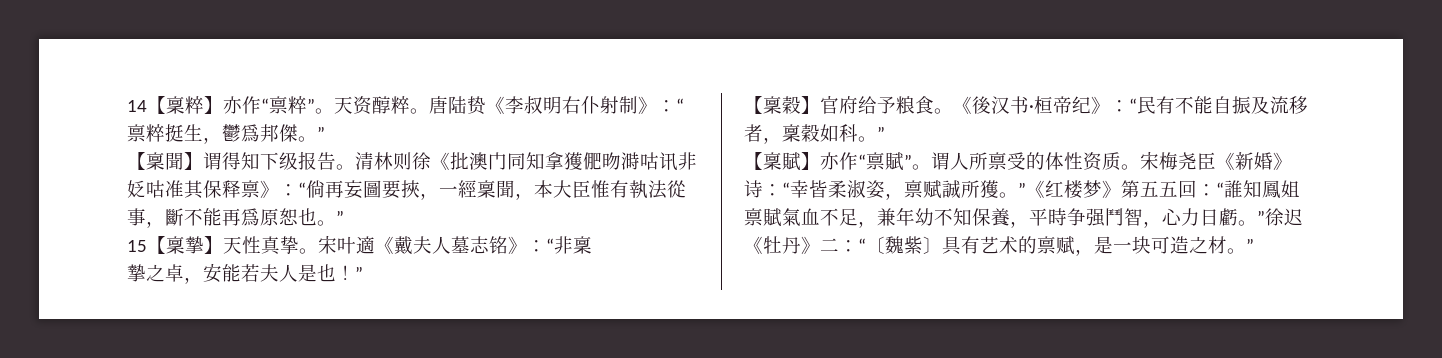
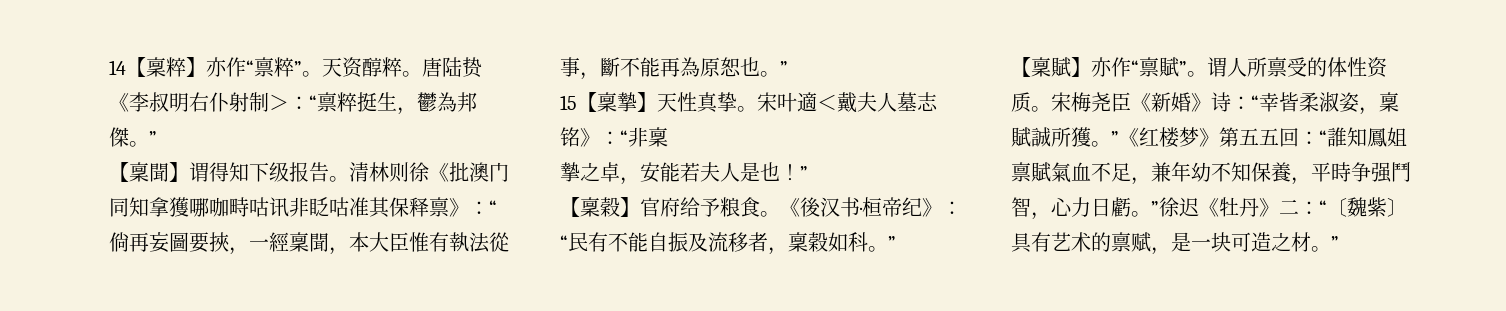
[638,96,657,114] 》 -> [269,94,289,110] ＞
[241,124,260,142] 爲 -> [437,92,457,112] 為
[583,152,697,171] [127,180,146,198] 俷昒溡咕讯非姂 -> [189,197,329,217] 哪咖畤咕讯非眨
[241,208,260,226] 爲 -> [680,57,700,77] 為
[375,236,394,254] 《 -> [817,94,837,110] ＜
[904,180,942,199] 禀赋 -> [1379,92,1399,112] [1011,127,1032,147] 稟賦

